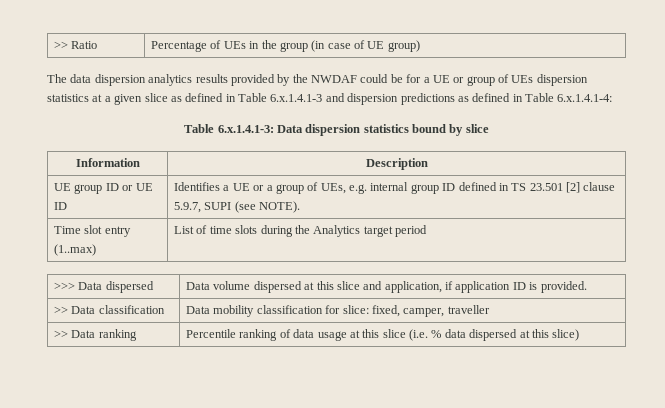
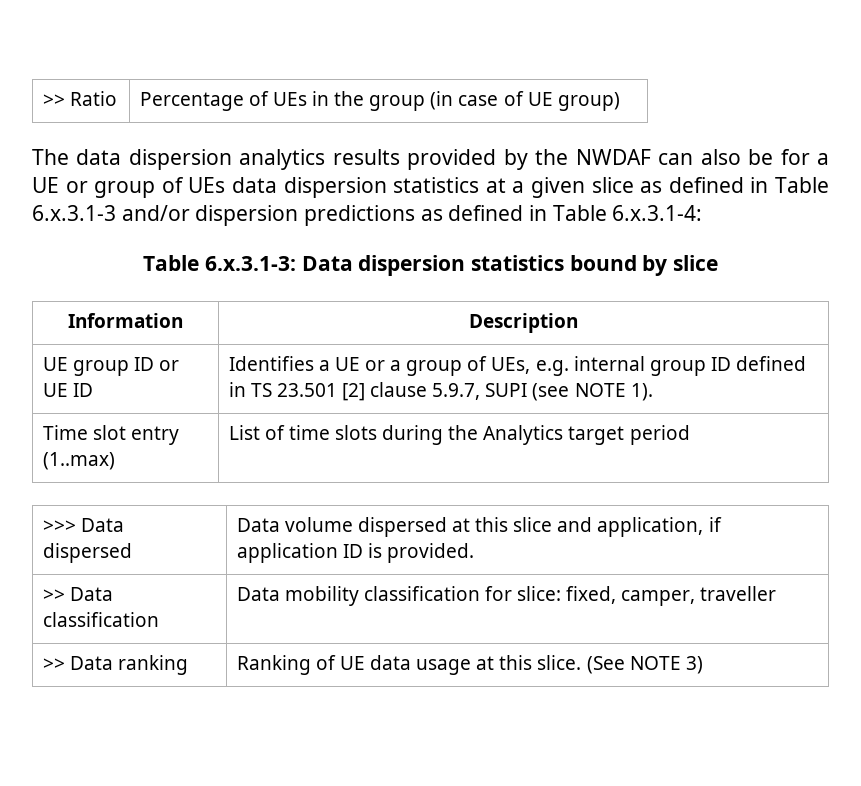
[360,74,389,83] could -> [658,149,741,165] can also
(534, 79) none -> [231,177,277,193] data
[270,93,345,102] 6.x.1.4.1-3 and -> [32,205,190,221] 6.x.3.1-3 and/or
[557,94,613,102] [184,124,274,133] 6.x.1.4.1-4: // Table 6.x.1.4.1-3: -> [612,205,703,221] [143,255,296,271] 6.x.3.1-4: // Table 6.x.3.1-3:
[259,201,301,213] NOTE). -> [574,383,653,401] NOTE 1).
[186,329,291,341] Percentile ranking of -> [236,655,365,675] Ranking of UE
[382,329,580,341] slice (i.e. % data dispersed at this slice) -> [537,655,703,674] slice. (See NOTE 3)

